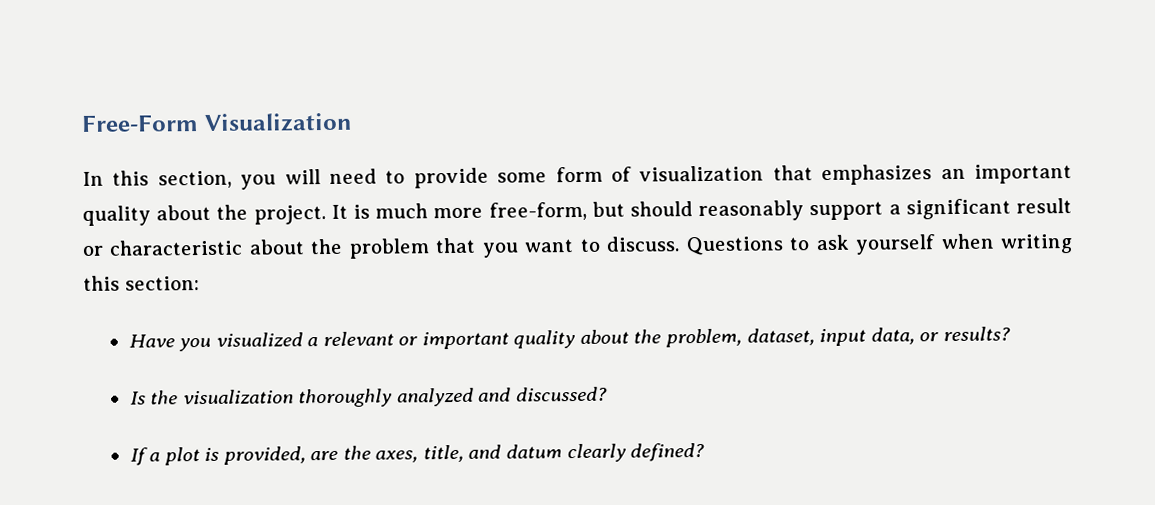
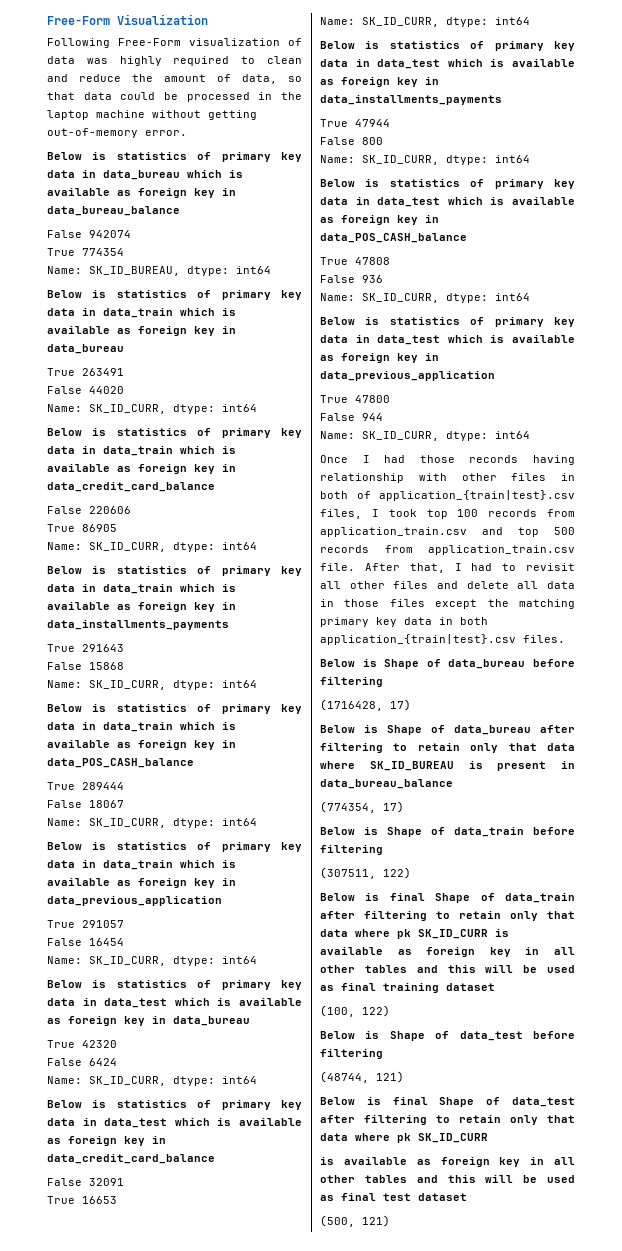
[82,164,1072,190] [82,198,1073,226] [82,233,1074,259] [83,275,200,291] [128,326,1011,352] [129,386,608,408] [129,442,706,466] In this section, you will need to provide some form of visualization that emphasizes an important quality about the project. It is much more free-form, but should reasonably support a significant result or characteristic about the problem that you want to discuss. Questions to ask yourself when writing this section: // Have you visualized a relevant or important quality about the problem, dataset, input data, or results? // Is the visualization thoroughly analyzed and discussed? // If a plot is provided, are the axes, title, and datum clearly defined? -> [47,38,302,48] [47,56,302,66] [47,74,302,84] [47,92,302,102] [47,110,257,120] [47,128,187,138] [47,152,302,162] [47,170,243,180] [47,188,236,198] [47,206,180,216] [47,230,131,238] [47,248,124,256] [47,266,271,276] [47,290,302,300] [47,308,236,318] [47,326,236,336] [47,344,124,354] [47,368,124,376] [47,386,124,394] [47,404,257,414] [47,428,302,438] [47,446,236,456] [47,464,236,474] [47,482,215,492] [47,506,131,514] [47,524,117,532] [47,542,257,552] [47,566,302,576] [47,584,236,594] [47,602,236,612] [47,620,229,630] [47,644,124,652] [47,662,124,670] [47,680,257,690] [47,704,302,714] [47,722,236,732] [47,740,236,750] [47,758,194,768] [47,782,124,790] [47,800,124,808] [47,818,257,828] [47,842,302,852] [47,860,236,870] [47,878,236,888] [47,896,222,906] [47,920,124,928] [47,938,124,946] [47,956,257,966] [47,980,302,990] [47,998,302,1008] [47,1016,250,1026] [47,1040,117,1048] [47,1058,117,1066] [47,1076,257,1086] [47,1100,302,1110] [47,1118,302,1128] [47,1136,166,1146] [47,1154,215,1164] [47,1178,124,1186] [47,1196,117,1204] [320,17,530,27] [320,41,575,51] [320,59,575,69] [320,77,439,87] [320,95,502,105] [320,119,390,127] [320,137,383,145] [320,155,530,165] [320,179,575,189] [320,197,575,207] [320,215,439,225] [320,233,467,243] [320,257,390,265] [320,275,383,283] [320,293,530,303] [320,317,575,327] [320,335,575,345] [320,353,439,363] [320,371,495,381] [320,395,390,403] [320,413,383,421] [320,431,530,441] [320,455,575,465] [320,473,575,483] [320,490,575,501] [320,509,575,519] [320,527,575,537] [320,545,575,555] [320,563,575,573] [320,581,575,589] [320,599,575,609] [320,617,488,627] [320,634,565,645] [320,659,575,669] [320,677,383,687] [320,699,411,711] [320,725,575,735] [320,743,575,753] [320,761,575,771] [320,779,453,789] [320,801,404,813] [320,827,575,837] [320,845,383,855] [320,867,411,879] [320,893,575,903] [320,911,575,921] [320,929,509,939] [320,947,575,957] [320,965,575,973] [320,983,495,993] [320,1005,390,1017] [320,1031,575,1041] [320,1049,383,1059] [320,1071,404,1083] [320,1097,575,1107] [320,1115,575,1125] [320,1133,488,1143] [320,1157,575,1167] [320,1175,575,1183] [320,1193,467,1201] [320,1215,390,1227] Following Free-Form visualization of data was highly required to clean and reduce the amount of data, so that data could be processed in the laptop machine without getting out-of-memory error. // Below is statistics of primary key data in data_bureau which is available as foreign key in data_bureau_balance // False 942074 // True 774354 // Name: SK_ID_BUREAU, dtype: int64 // Below is statistics of primary key data in data_train which is available as foreign key in data_bureau // True 263491 // False 44020 // Name: SK_ID_CURR, dtype: int64 // Below is statistics of primary key data in data_train which is available as foreign key in data_credit_card_balance // False 220606 // True 86905 // Name: SK_ID_CURR, dtype: int64 // Below is statistics of primary key data in data_train which is available as foreign key in data_installments_payments // True 291643 // False 15868 // Name: SK_ID_CURR, dtype: int64 // Below is statistics of primary key data in data_train which is available as foreign key in data_POS_CASH_balance // True 289444 // False 18067 // Name: SK_ID_CURR, dtype: int64 // Below is statistics of primary key data in data_train which is available as foreign key in data_previous_application // True 291057 // False 16454 // Name: SK_ID_CURR, dtype: int64 // Below is statistics of primary key data in data_test which is available as foreign key in data_bureau // True 42320 // False 6424 // Name: SK_ID_CURR, dtype: int64 // Below is statistics of primary key data in data_test which is available as foreign key in data_credit_card_balance // False 32091 // True 16653 // Name: SK_ID_CURR, dtype: int64 // Below is statistics of primary key data in data_test which is available as foreign key in data_installments_payments // True 47944 // False 800 // Name: SK_ID_CURR, dtype: int64 // Below is statistics of primary key data in data_test which is available as foreign key in data_POS_CASH_balance // True 47808 // False 936 // Name: SK_ID_CURR, dtype: int64 // Below is statistics of primary key data in data_test which is available as foreign key in data_previous_application // True 47800 // False 944 // Name: SK_ID_CURR, dtype: int64 // Once I had those records having relationship with other files in both of application_{train|test}.csv files, I took top 100 records from application_train.csv and top 500 records from application_train.csv file. After that, I had to revisit all other files and delete all data in those files except the matching primary key data in both application_{train|test}.csv files. // Below is Shape of data_bureau before filtering // (1716428, 17) // Below is Shape of data_bureau after filtering to retain only that data where SK_ID_BUREAU is present in data_bureau_balance // (774354, 17) // Below is Shape of data_train before filtering // (307511, 122) // Below is final Shape of data_train after filtering to retain only that data where pk SK_ID_CURR is available as foreign key in all other tables and this will be used as final training dataset // (100, 122) // Below is Shape of data_test before filtering // (48744, 121) // Below is final Shape of data_test after filtering to retain only that data where pk SK_ID_CURR // is available as foreign key in all other tables and this will be used as final test dataset // (500, 121)

